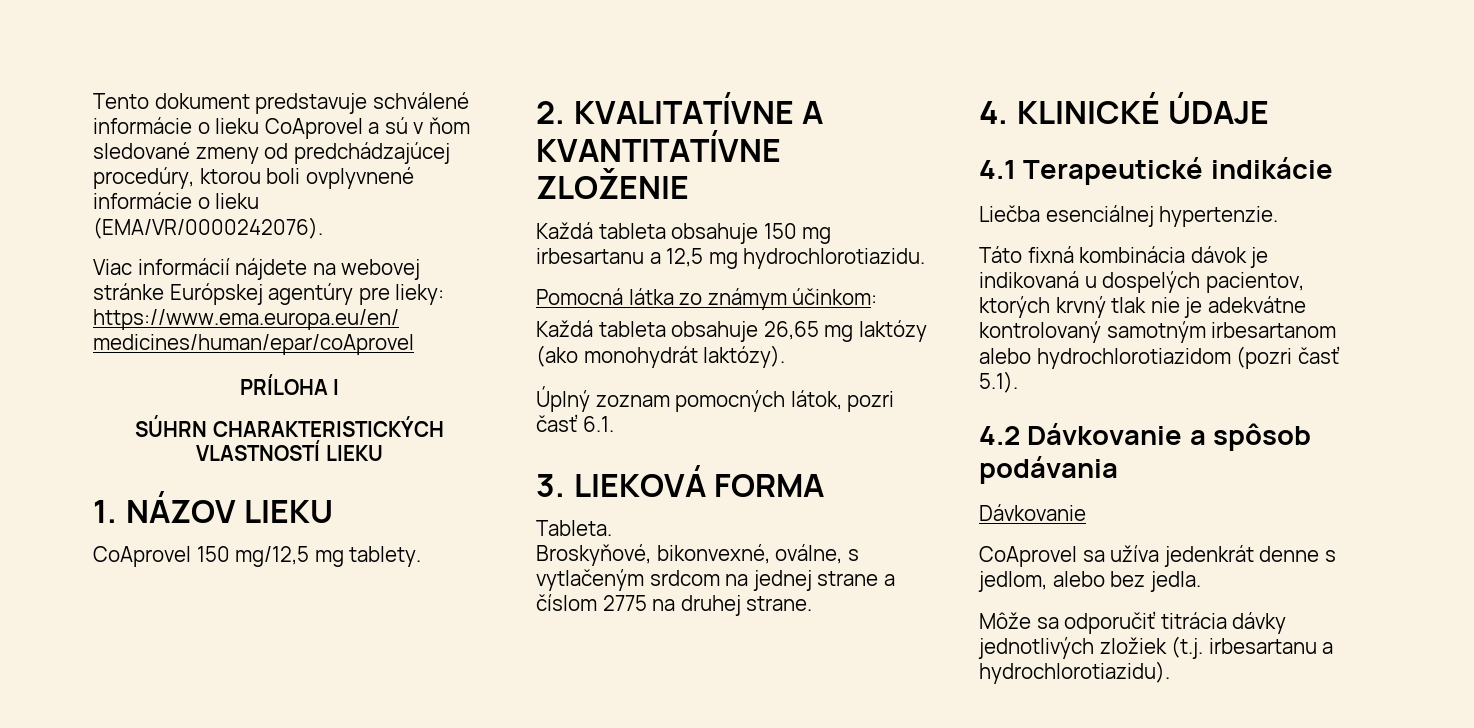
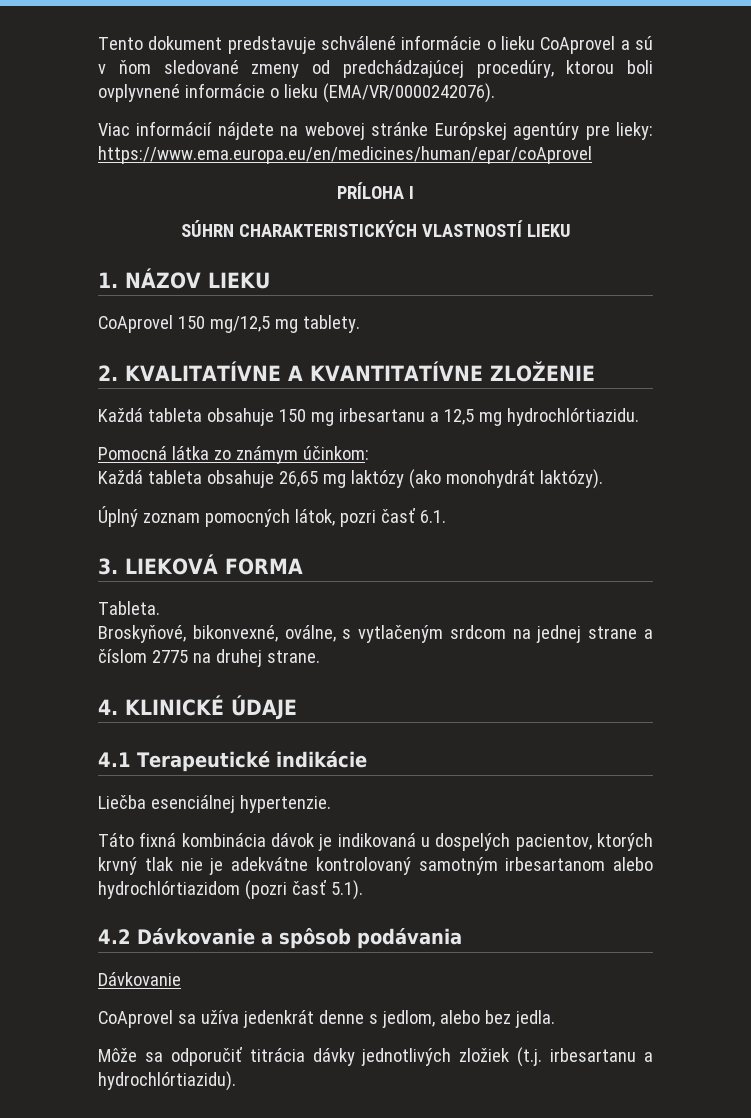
[743,248,926,269] hydrochlorotiazidu. -> [506,408,639,426] hydrochlórtiazidu.
[1036,348,1231,369] hydrochlorotiazidom -> [98,881,240,899] hydrochlórtiazidom
[979,661,1170,684] hydrochlorotiazidu). -> [98,1071,236,1091] hydrochlórtiazidu).

